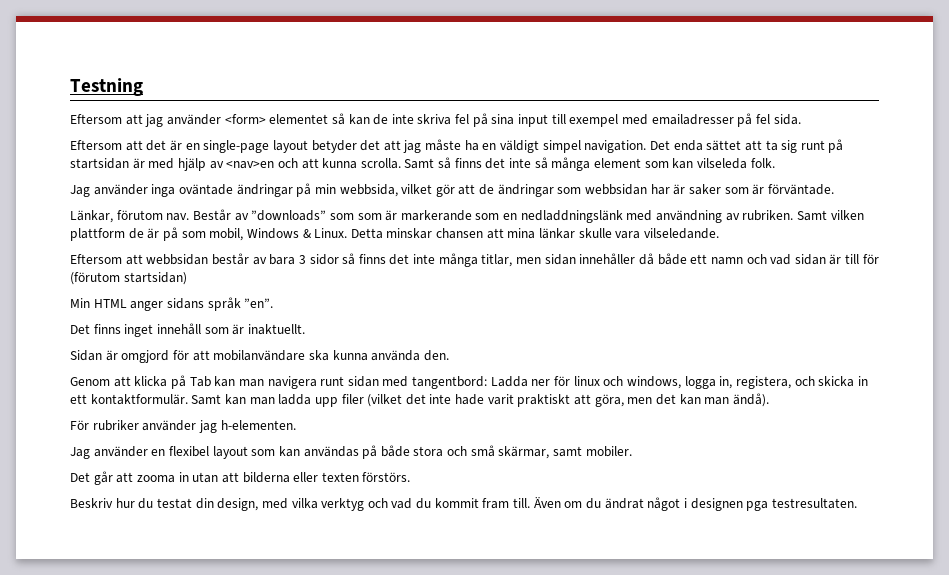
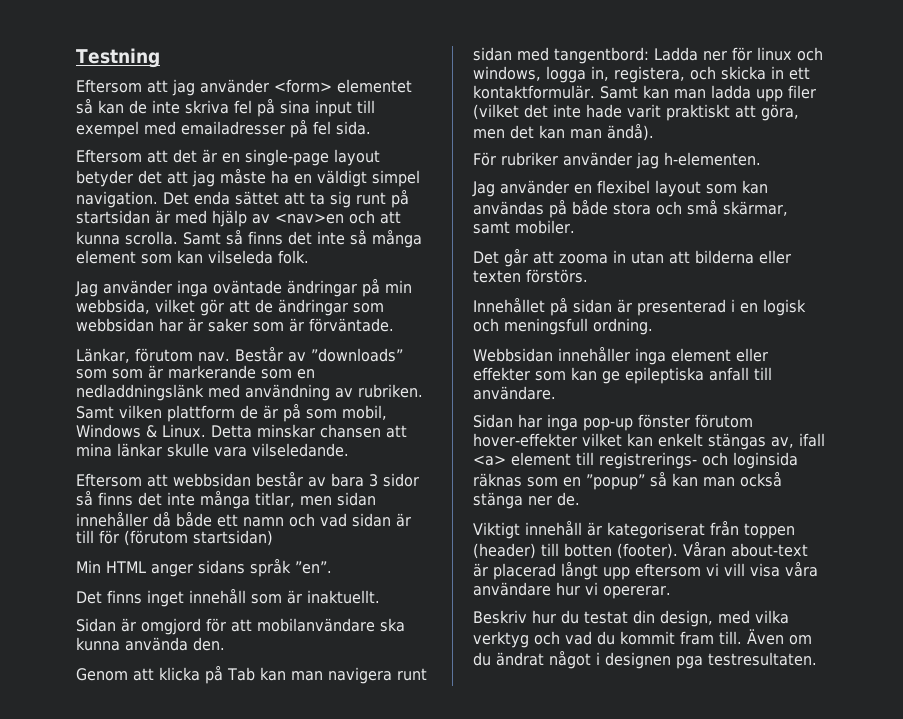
(411, 477) none -> [473,297,806,316] [473,318,653,335] [473,346,768,365] [473,367,772,384] [473,386,556,400] [473,414,753,431] [473,433,825,450] [473,452,798,469] [473,471,782,490] [473,492,580,509] [473,520,795,539] [473,541,808,559] [473,561,818,580] [473,582,671,599] // Innehållet på sidan är presenterad i en logisk och meningsfull ordning. // Webbsidan innehåller inga element eller effekter som kan ge epileptiska anfall till användare. // Sidan har inga pop-up fönster förutom hover-effekter vilket kan enkelt stängas av, ifall <a> element till registrerings- och loginsida räknas som en ”popup” så kan man också stänga ner de. // Viktigt innehåll är kategoriserat från toppen (header) till botten (footer). Våran about-text är placerad långt upp eftersom vi vill visa våra användare hur vi opererar.

